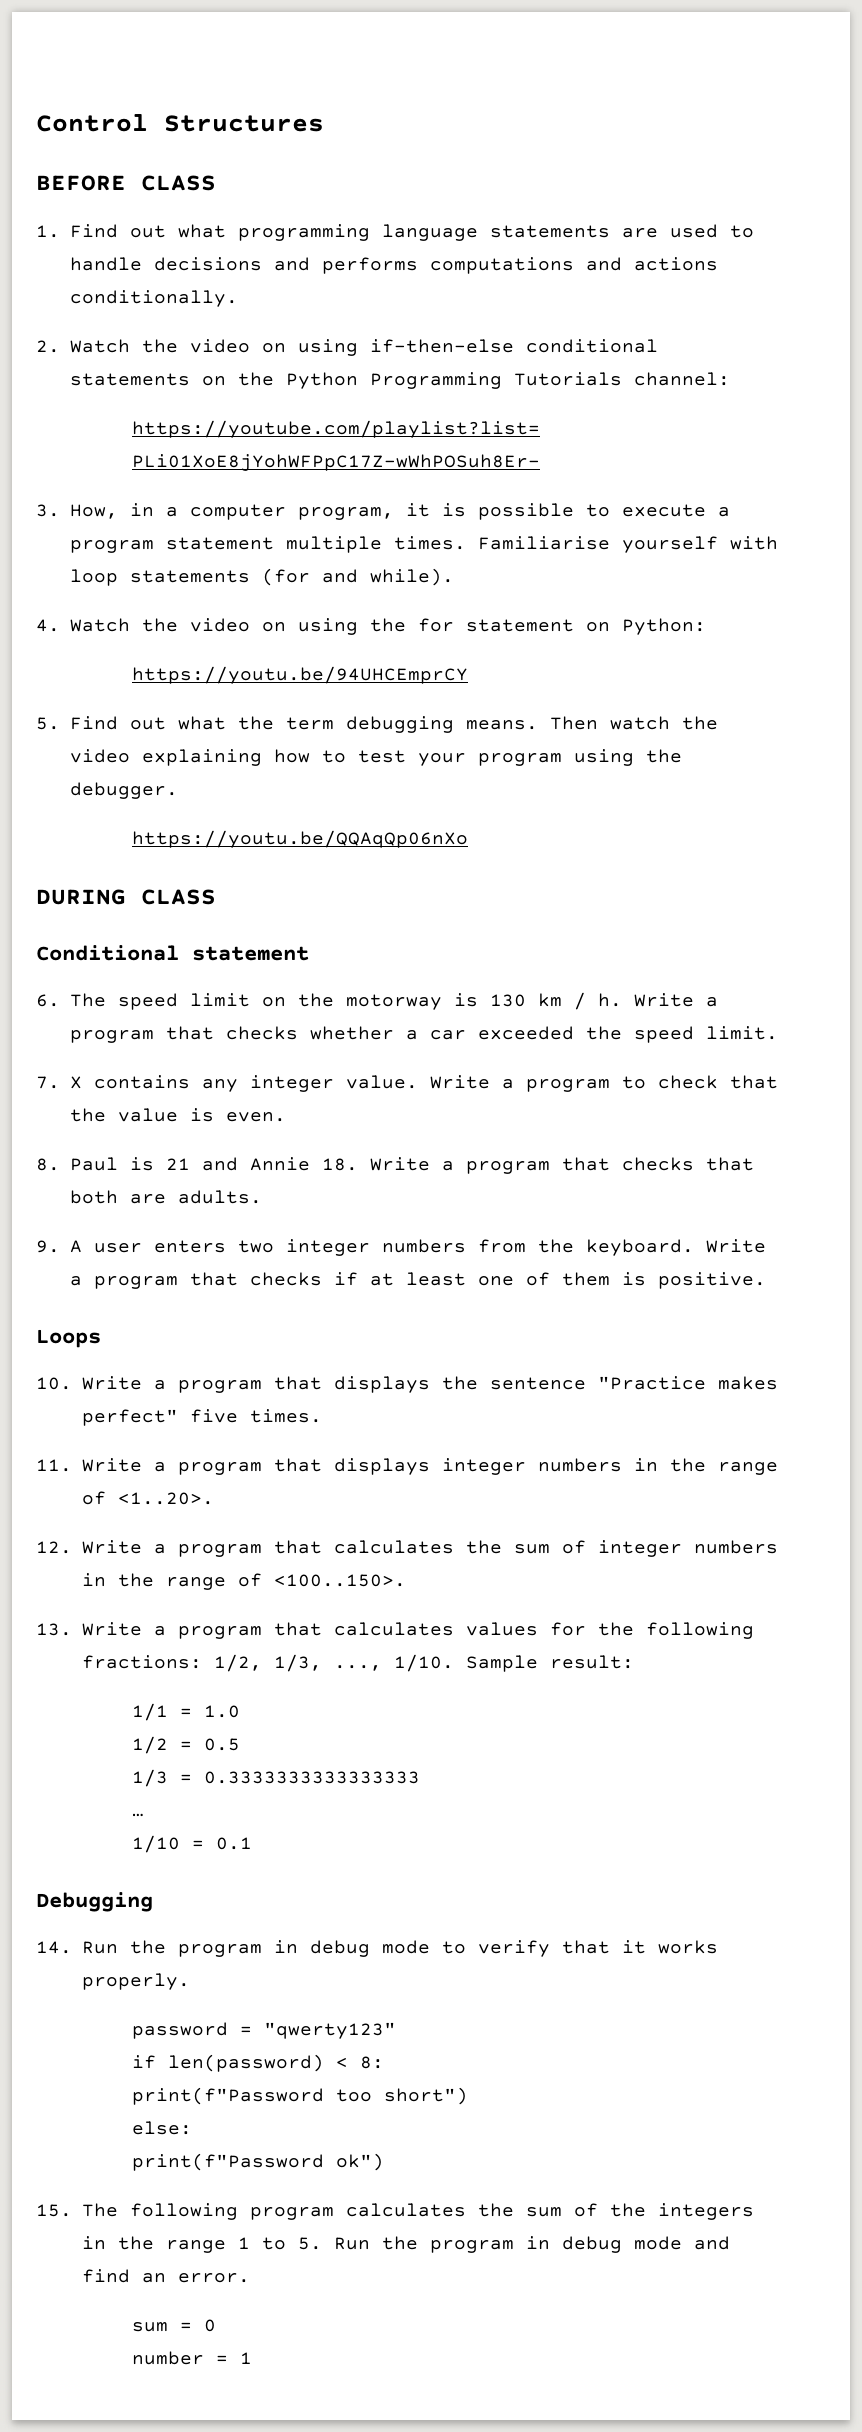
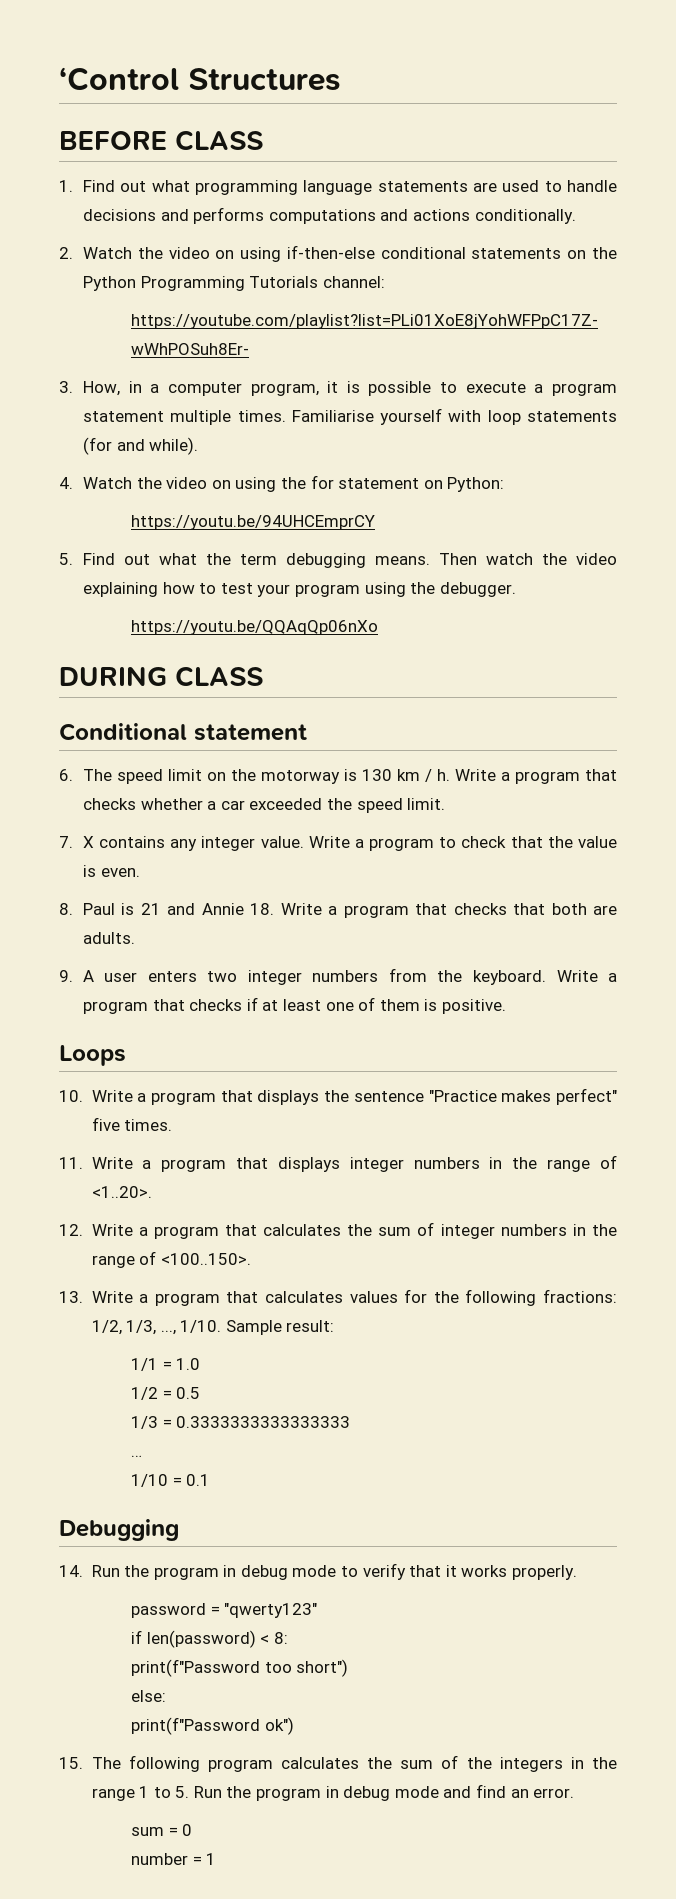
[36,114,148,132] Control -> [59,67,179,91] ‘Control

